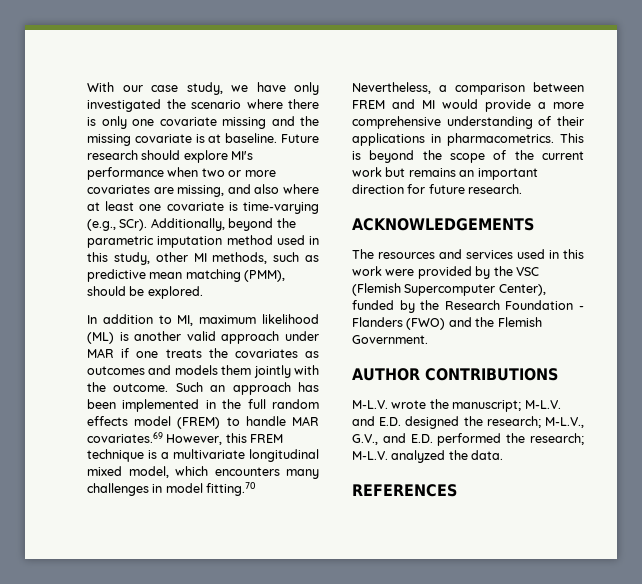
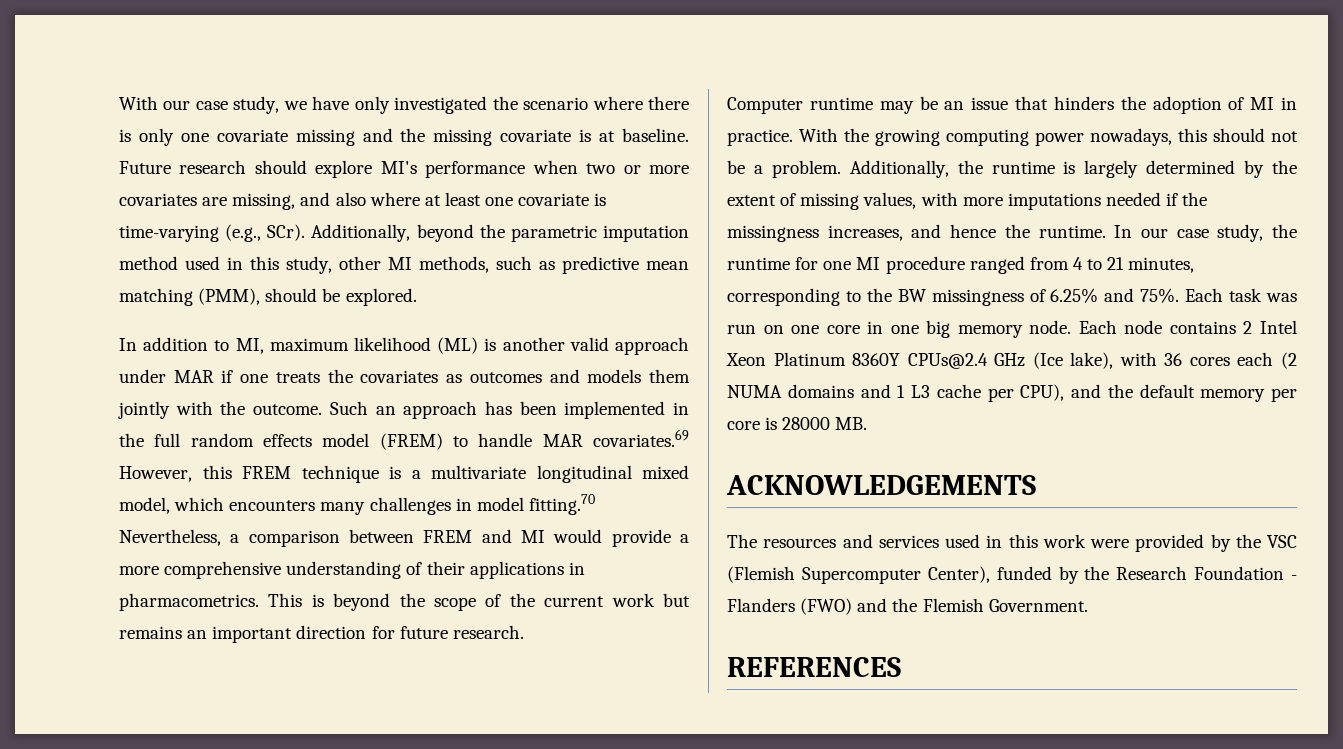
(523, 189) none -> [727,96,1297,114] [727,128,1298,146] [727,160,1297,178] [727,192,1208,210] [727,224,1297,242] [727,256,1195,274] [727,288,1297,306] [727,320,1297,338] [726,352,1297,369] [727,384,1297,402] [727,417,868,430] // Computer runtime may be an issue that hinders the adoption of MI in practice. With the growing computing power nowadays, this should not be a problem. Additionally, the runtime is largely determined by the extent of missing values, with more imputations needed if the missingness increases, and hence the runtime. In our case study, the runtime for one MI procedure ranged from 4 to 21 minutes, corresponding to the BW missingness of 6.25% and 75%. Each task was run on one core in one big memory node. Each node contains 2 Intel Xeon Platinum 8360Y CPUs@2.4 GHz (Ice lake), with 36 cores each (2 NUMA domains and 1 L3 cache per CPU), and the default memory per core is 28000 MB.
[352,368,558,381] [352,399,561,412] [352,416,584,429] [352,433,584,446] [352,450,504,463] // AUTHOR CONTRIBUTIONS // M-L.V. wrote the manuscript; M-L.V. and E.D. designed the research; M-L.V., G.V., and E.D. performed the research; M-L.V. analyzed the data. -> (1088, 605) none

